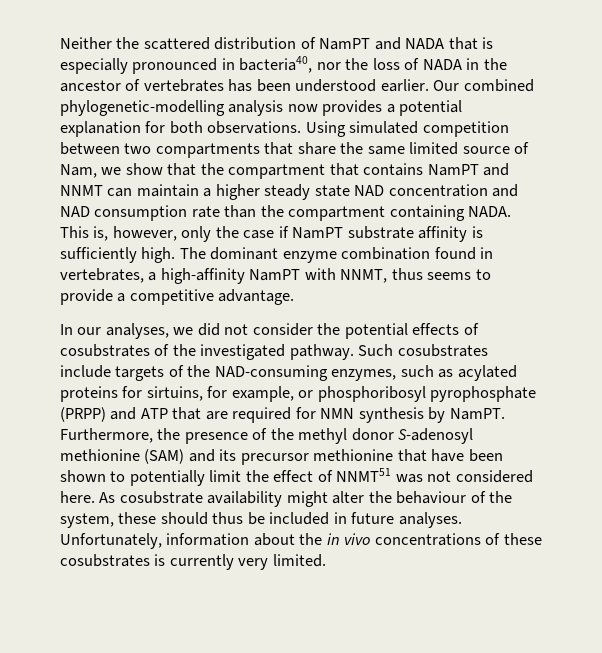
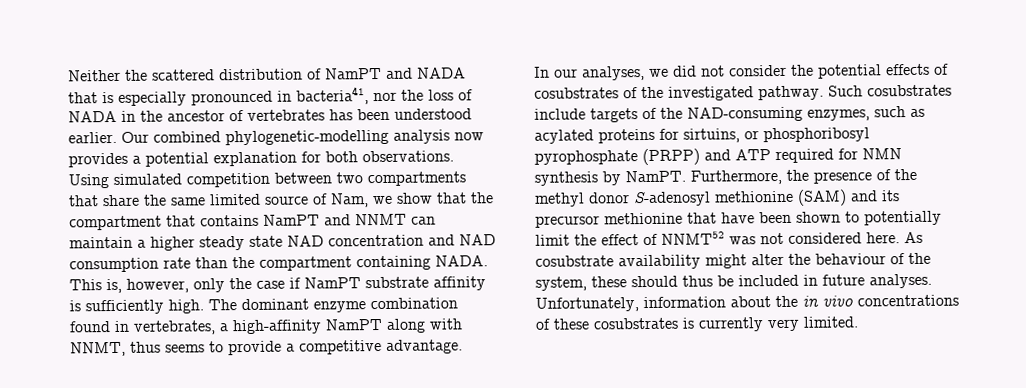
[239,56,313,73] bacteria40, -> [296,86,369,105] bacteria41,
(301, 275) none -> [386,318,426,333] along
[207,386,294,402] for example, -> (740, 135) none
[172,407,228,420] that are -> (771, 155) none
[336,468,392,482] NNMT51 -> [661,231,725,245] NNMT52

